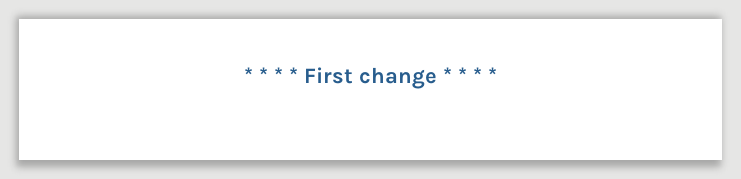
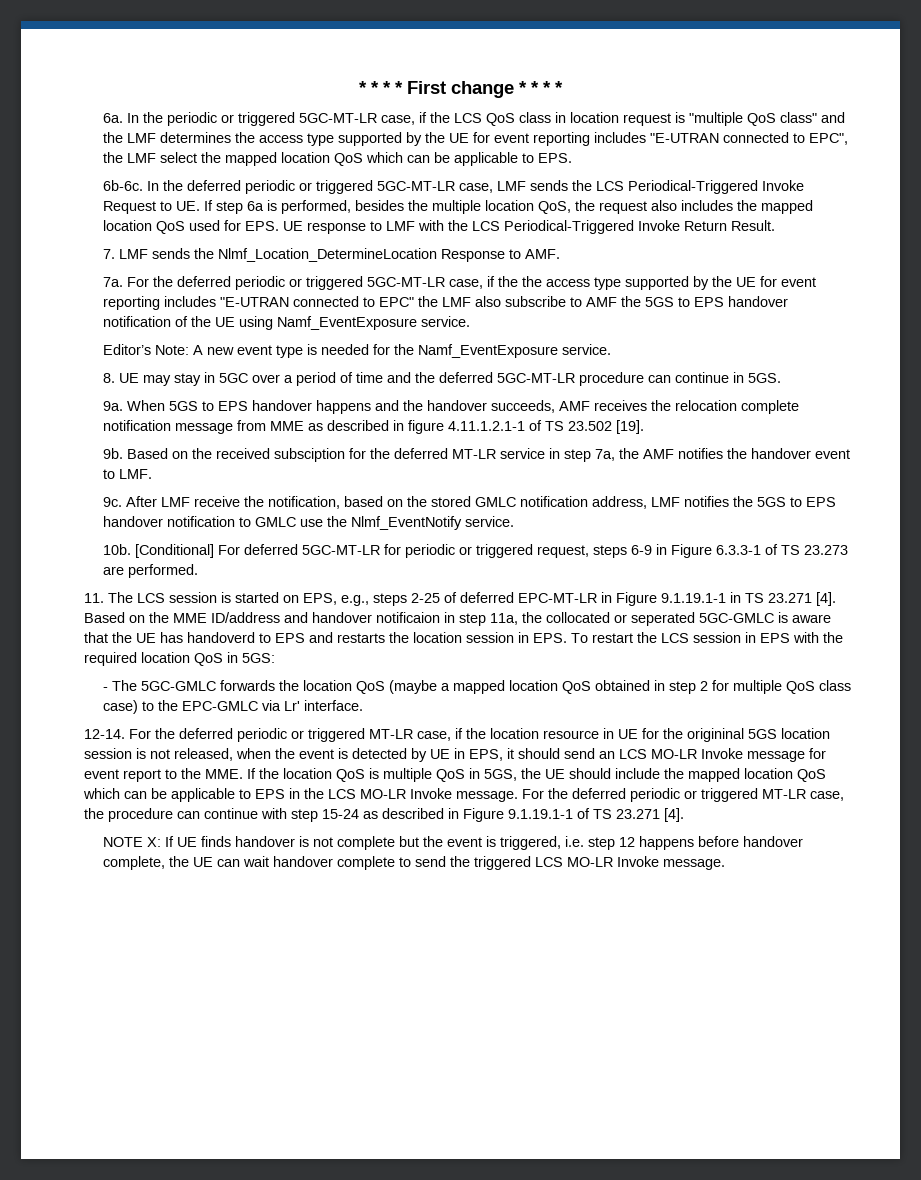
(497, 75) none -> [103,112,846,126] [103,132,849,146] [103,152,573,166] [103,180,805,194] [103,200,814,214] [103,220,776,234] [103,248,561,262] [103,276,817,290] [103,296,789,310] [103,316,471,330] [103,344,612,358] [103,372,782,386] [103,400,800,414] [103,420,645,434] [103,448,851,462] [103,469,153,479] [103,496,837,509] [103,516,515,530] [103,544,849,558] [103,564,199,578] [83,592,836,606] [83,612,831,626] [83,632,843,643] [83,652,275,666] [103,680,852,694] [103,700,364,714] [83,728,830,742] [83,748,826,762] [83,768,826,782] [82,788,844,802] [83,808,684,822] [103,836,804,850] [103,856,726,870] // 6a. In the periodic or triggered 5GC-MT-LR case, if the LCS QoS class in location request is "multiple QoS class" and the LMF determines the access type supported by the UE for event reporting includes "E-UTRAN connected to EPC", the LMF select the mapped location QoS which can be applicable to EPS. // 6b-6c. In the deferred periodic or triggered 5GC-MT-LR case, LMF sends the LCS Periodical-Triggered Invoke Request to UE. If step 6a is performed, besides the multiple location QoS, the request also includes the mapped location QoS used for EPS. UE response to LMF with the LCS Periodical-Triggered Invoke Return Result. // 7. LMF sends the Nlmf_Location_DetermineLocation Response to AMF. // 7a. For the deferred periodic or triggered 5GC-MT-LR case, if the the access type supported by the UE for event reporting includes "E-UTRAN connected to EPC" the LMF also subscribe to AMF the 5GS to EPS handover notification of the UE using Namf_EventExposure service. // Editor’s Note: A new event type is needed for the Namf_EventExposure service. // 8. UE may stay in 5GC over a period of time and the deferred 5GC-MT-LR procedure can continue in 5GS. // 9a. When 5GS to EPS handover happens and the handover succeeds, AMF receives the relocation complete notification message from MME as described in figure 4.11.1.2.1-1 of TS 23.502 [19]. // 9b. Based on the received subsciption for the deferred MT-LR service in step 7a, the AMF notifies the handover event to LMF. // 9c. After LMF receive the notification, based on the stored GMLC notification address, LMF notifies the 5GS to EPS handover notification to GMLC use the Nlmf_EventNotify service. // 10b. [Conditional] For deferred 5GC-MT-LR for periodic or triggered request, steps 6-9 in Figure 6.3.3-1 of TS 23.273 are performed. // 11. The LCS session is started on EPS, e.g., steps 2-25 of deferred EPC-MT-LR in Figure 9.1.19.1-1 in TS 23.271 [4]. Based on the MME ID/address and handover notificaion in step 11a, the collocated or seperated 5GC-GMLC is aware that the UE has handoverd to EPS and restarts the location session in EPS. To restart the LCS session in EPS with the required location QoS in 5GS: // - The 5GC-GMLC forwards the location QoS (maybe a mapped location QoS obtained in step 2 for multiple QoS class case) to the EPC-GMLC via Lr' interface. // 12-14. For the deferred periodic or triggered MT-LR case, if the location resource in UE for the origininal 5GS location session is not released, when the event is detected by UE in EPS, it should send an LCS MO-LR Invoke message for event report to the MME. If the location QoS is multiple QoS in 5GS, the UE should include the mapped location QoS which can be applicable to EPS in the LCS MO-LR Invoke message. For the deferred periodic or triggered MT-LR case, the procedure can continue with step 15-24 as described in Figure 9.1.19.1-1 of TS 23.271 [4]. // NOTE X: If UE finds handover is not complete but the event is triggered, i.e. step 12 happens before handover complete, the UE can wait handover complete to send the triggered LCS MO-LR Invoke message.

